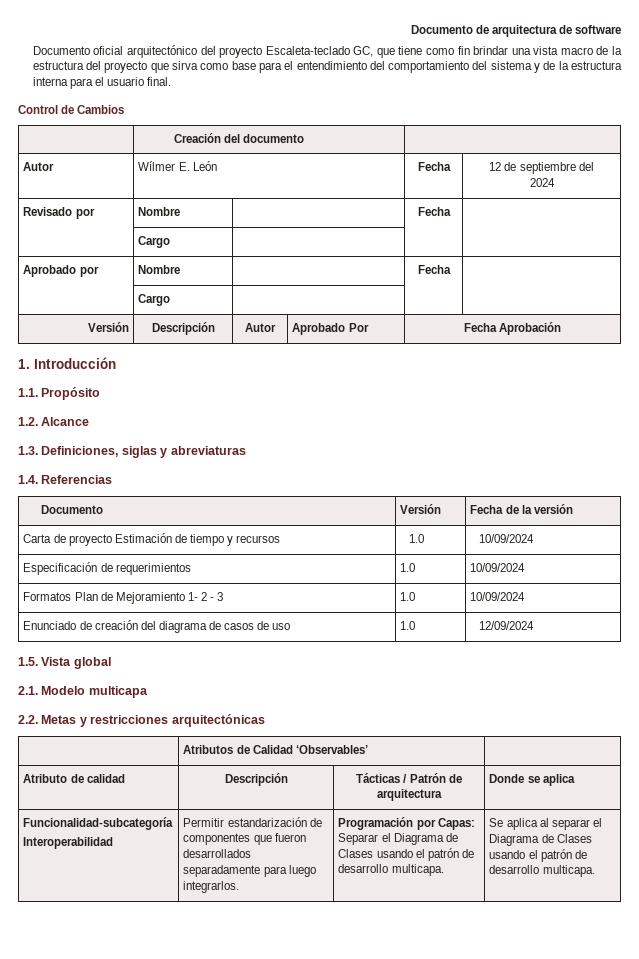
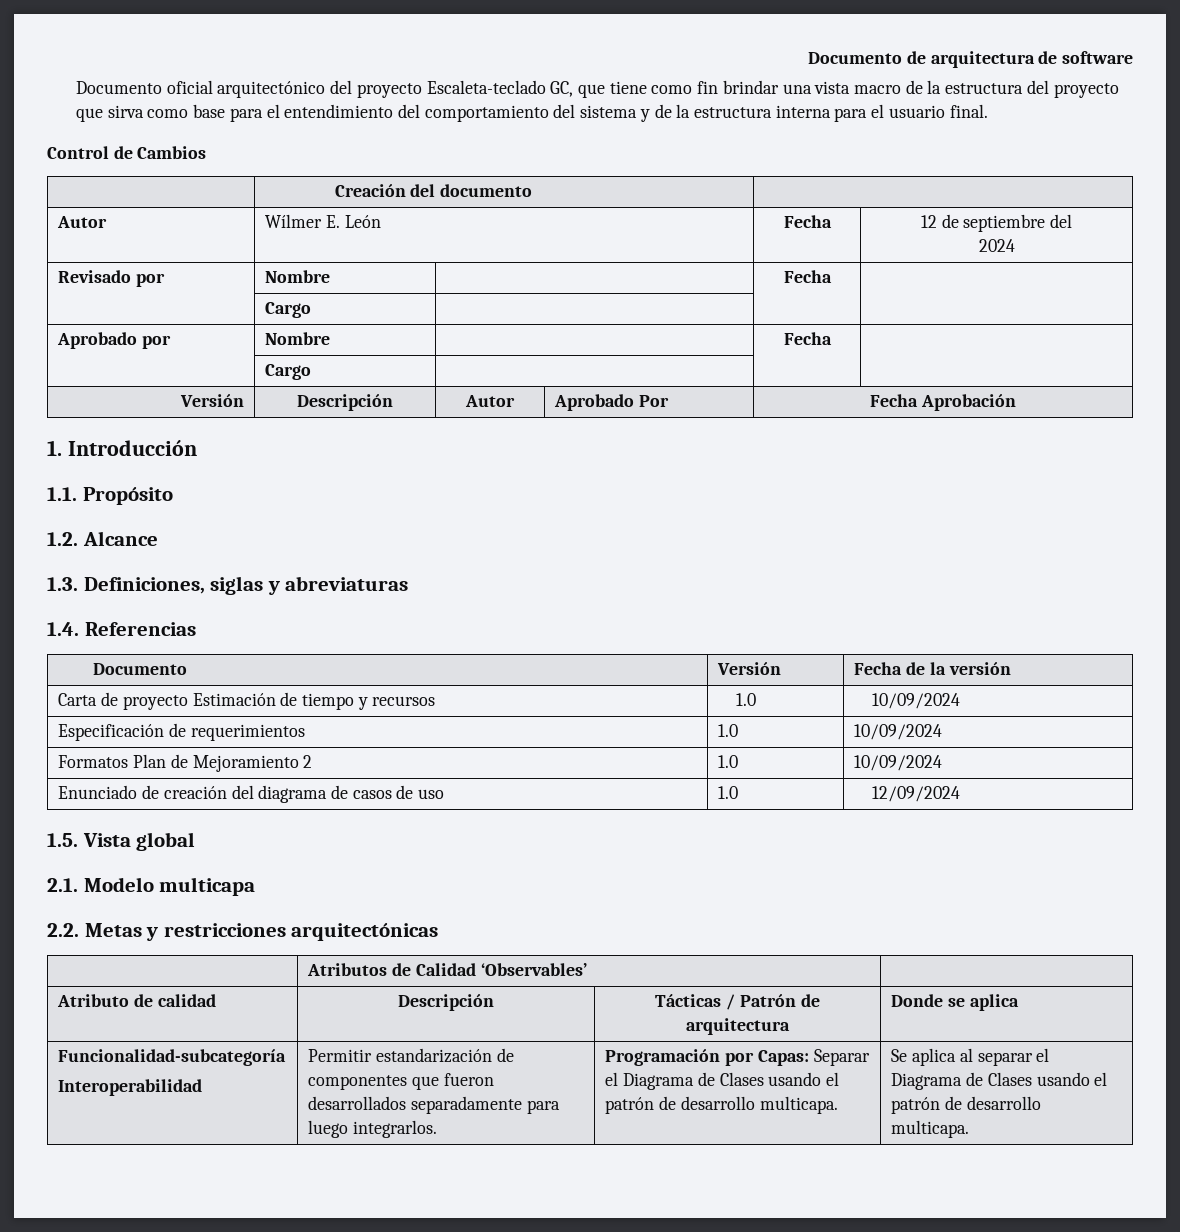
[187,592,198,601] 1- -> (299, 763) none
[210,592,224,601] - 3 -> (313, 761) none

